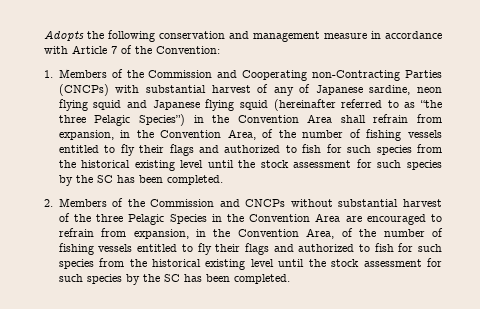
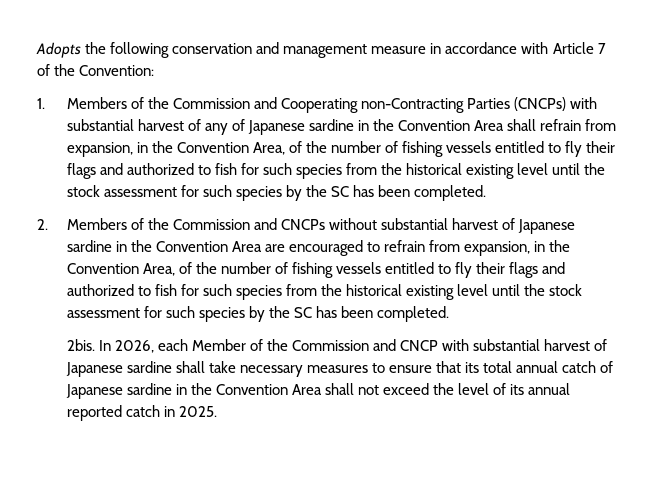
[369,85,442,95] [58,99,442,111] [58,114,185,126] sardine, neon flying squid and Japanese flying squid (hereinafter referred to as “the three Pelagic Species”) -> [308,119,354,131] sardine
[73,214,207,225] the three Pelagic Species -> [518,219,576,234] [66,240,112,252] Japanese sardine
(290, 279) none -> [66,339,608,353] [65,361,614,377] [65,383,571,399] [66,405,217,421] // 2bis. In 2026, each Member of the Commission and CNCP with substantial harvest of Japanese sardine shall take necessary measures to ensure that its total annual catch of Japanese sardine in the Convention Area shall not exceed the level of its annual reported catch in 2025.

